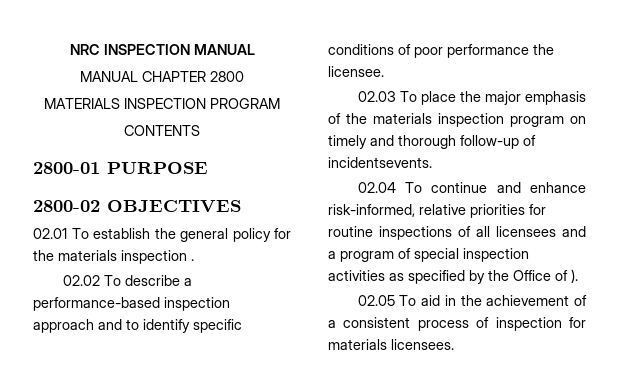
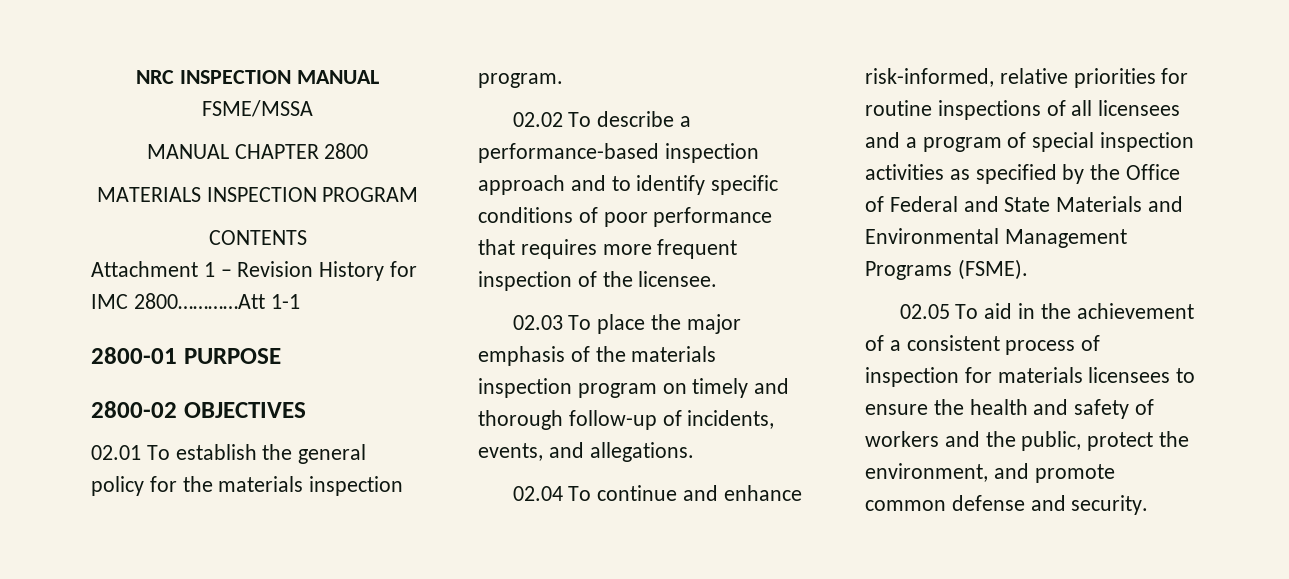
(255, 49) none -> [202,100,313,117] FSME/MSSA
(200, 130) none -> [91,261,418,281] [91,293,300,309] // Attachment 1 – Revision History for IMC 2800…………Att 1-1
[191,259,194,261] . -> [478,73,563,88] program.
(529, 51) none -> [478,239,738,259] [478,271,597,291] that requires more frequent inspection of
[328,157,432,168] incidentsevents. -> [687,410,775,429] [478,442,694,462] incidents, events, and allegations.
[571,269,578,283] ). -> [889,196,1184,212] [865,228,1127,248] [865,259,1028,280] Federal and State Materials and Environmental Management Programs (FSME).
[391,339,454,350] licensees. -> [1088,367,1196,383] [865,399,1155,419] [865,431,1190,451] [865,463,1115,483] [865,495,1149,515] licensees to ensure the health and safety of workers and the public, protect the environment, and promote common defense and security.

